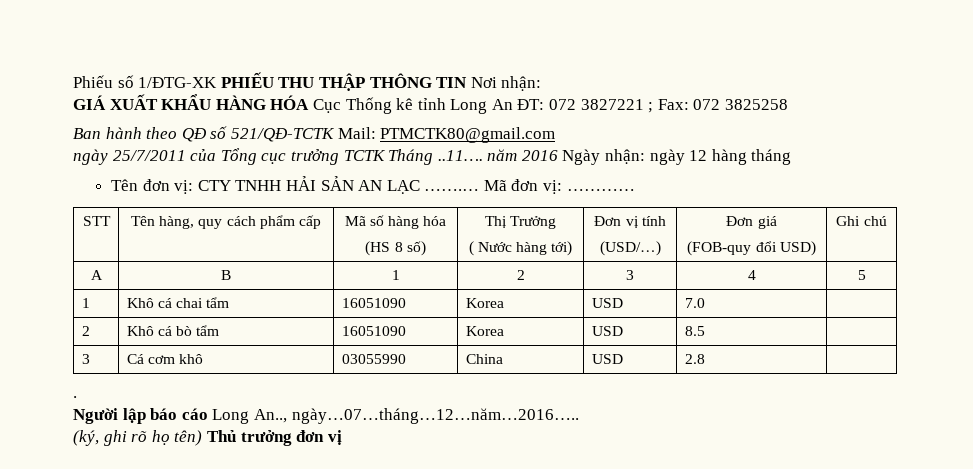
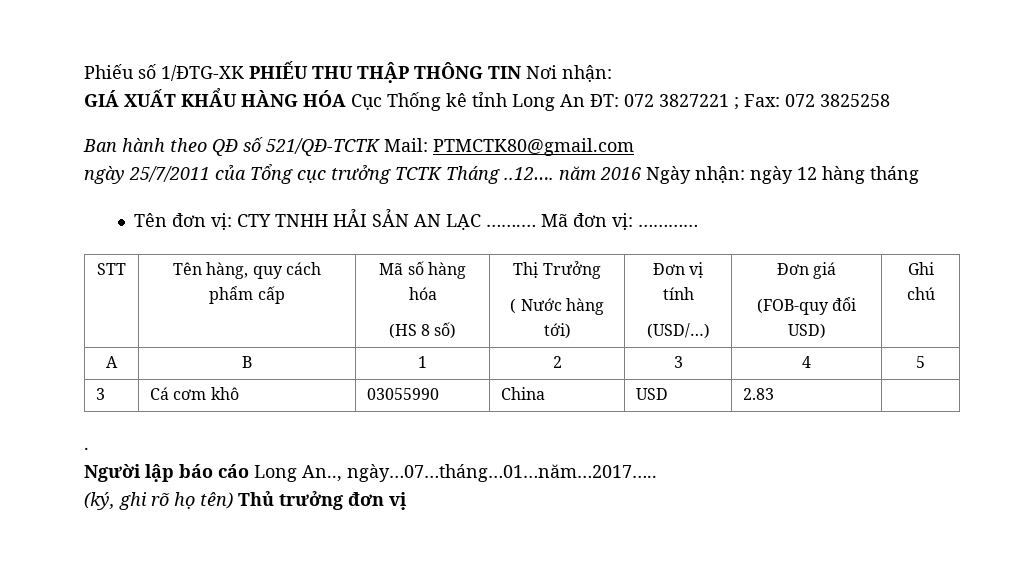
[437,150,483,161] ..11…. -> [504,167,554,180] ..12….
[81,298,90,308] [126,297,230,308] [341,298,406,308] [465,298,504,308] [591,298,623,308] [684,298,705,308] [81,326,90,336] [126,325,220,336] [341,326,406,336] [465,326,504,336] [591,326,623,336] [684,326,705,336] // 1 | Khô cá chai tẩm | 16051090 | Korea | USD | 7.0 | // 2 | Khô cá bò tẩm | 16051090 | Korea | USD | 8.5 | -> (925, 362) none
[684,354,705,364] 2.8 -> [743,388,775,400] 2.83
[291,408,579,424] ngày…07…tháng…12…năm…2016….. -> [347,464,657,482] ngày…07…tháng…01…năm…2017…..

